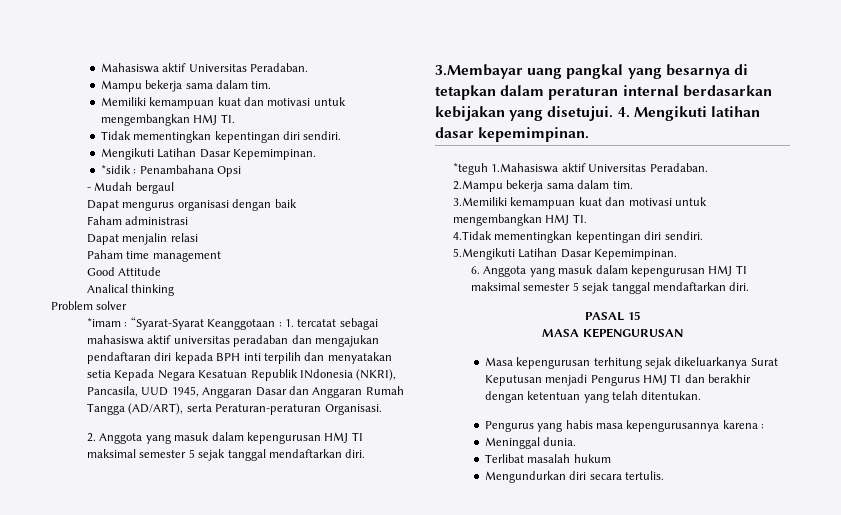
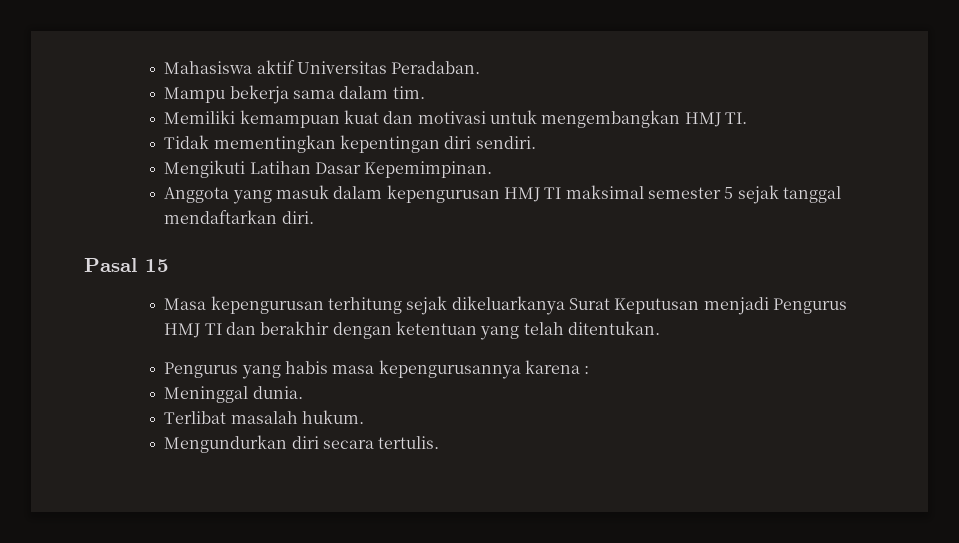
[100,165,241,177] [87,182,174,194] [87,199,297,211] [87,216,189,225] [87,233,198,245] [87,250,221,262] [87,267,162,276] [87,284,175,296] [51,301,128,310] [87,317,378,330] [87,335,379,347] [87,352,392,364] [87,369,397,381] [87,386,404,398] [87,403,382,415] [87,433,97,442] *sidik : Penambahana Opsi // - Mudah bergaul // Dapat mengurus organisasi dengan baik // Faham administrasi // Dapat menjalin relasi // Paham time management // Good Attitude // Analical thinking // Problem solver // *imam : “Syarat-Syarat Keanggotaan : 1. tercatat sebagai mahasiswa aktif universitas peradaban dan mengajukan pendaftaran diri kepada BPH inti terpilih dan menyatakan setia Kepada Negara Kesatuan Republik INdonesia (NKRI), Pancasila, UUD 1945, Anggaran Dasar dan Anggaran Rumah Tangga (AD/ART), serta Peraturan-peraturan Organisasi. // 2. -> (493, 169) none
[435,64,748,79] [435,85,772,100] [435,106,760,121] [435,127,590,142] [453,163,708,175] [453,180,633,192] [453,197,707,209] [453,214,587,226] [453,231,703,243] [453,248,678,260] [471,265,747,277] [471,282,750,294] [585,312,625,321] 3.Membayar uang pangkal yang besarnya di tetapkan dalam peraturan internal berdasarkan kebijakan yang disetujui. 4. Mengikuti latihan dasar kepemimpinan. // *teguh 1.Mahasiswa aktif Universitas Peradaban. // 2.Mampu bekerja sama dalam tim. // 3.Memiliki kemampuan kuat dan motivasi untuk mengembangkan HMJ TI. // 4.Tidak mementingkan kepentingan diri sendiri. // 5.Mengikuti Latihan Dasar Kepemimpinan. // 6. Anggota yang masuk dalam kepengurusan HMJ TI maksimal semester 5 sejak tanggal mendaftarkan diri. // PASAL -> [84,258,137,272] Pasal
[542,328,683,338] // MASA KEPENGURUSAN -> (169, 265) none
[573,454,611,463] hukum -> [302,410,365,424] hukum.

